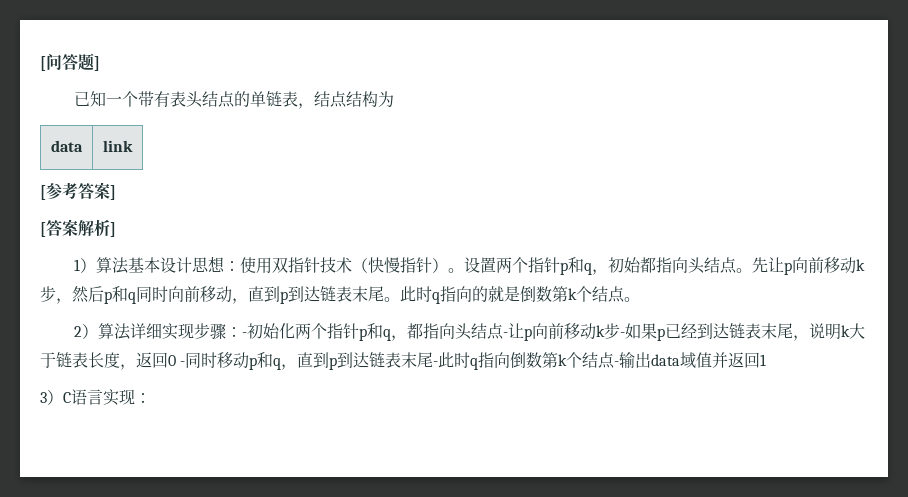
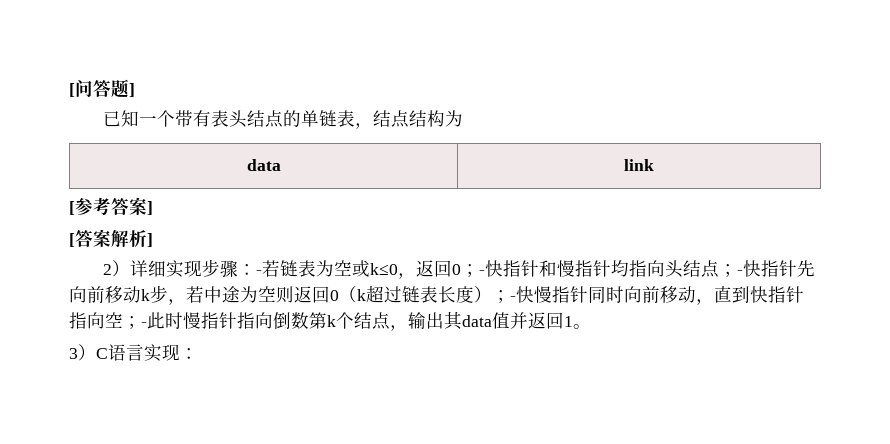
[73,256,865,275] [40,286,136,304] 1）算法基本设计思想：使用双指针技术（快慢指针）。设置两个指针p和q，初始都指向头结点。先让p向前移动k步，然后p和q -> [102,259,815,279] [69,285,588,305] 2）详细实现步骤：-若链表为空或k≤0，返回0；-快指针和慢指针均指向头结点；-快指针先向前移动k步，若中途为空则返回0（k超过链表长度）；-快慢指针
[280,286,640,304] [73,323,865,341] [40,352,434,370] p到达链表末尾。此时q指向的就是倒数第k个结点。 // 2）算法详细实现步骤：-初始化两个指针p和q，都指向头结点-让p向前移动k步-如果p已经到达链表末尾，说明k大于链表长度，返回0 -同时移动p和q，直到p到达链表末尾 -> [750,286,804,303] [69,312,141,329] 快指针指向空；
[470,358,479,370] q -> [183,312,237,329] 慢指针
[614,352,697,368] -输出data域 -> [390,311,492,331] ，输出其data
(767, 360) none -> [573,324,591,329] 。

